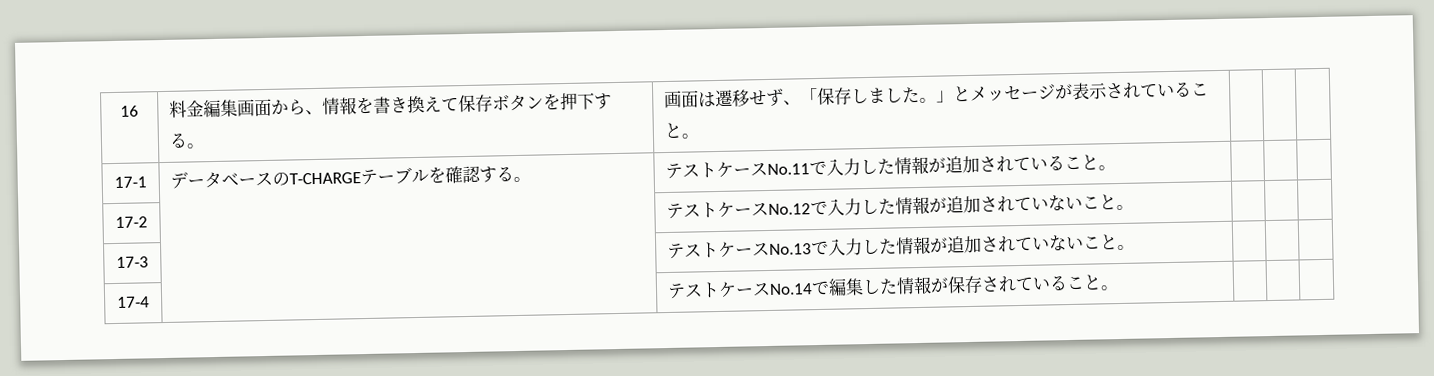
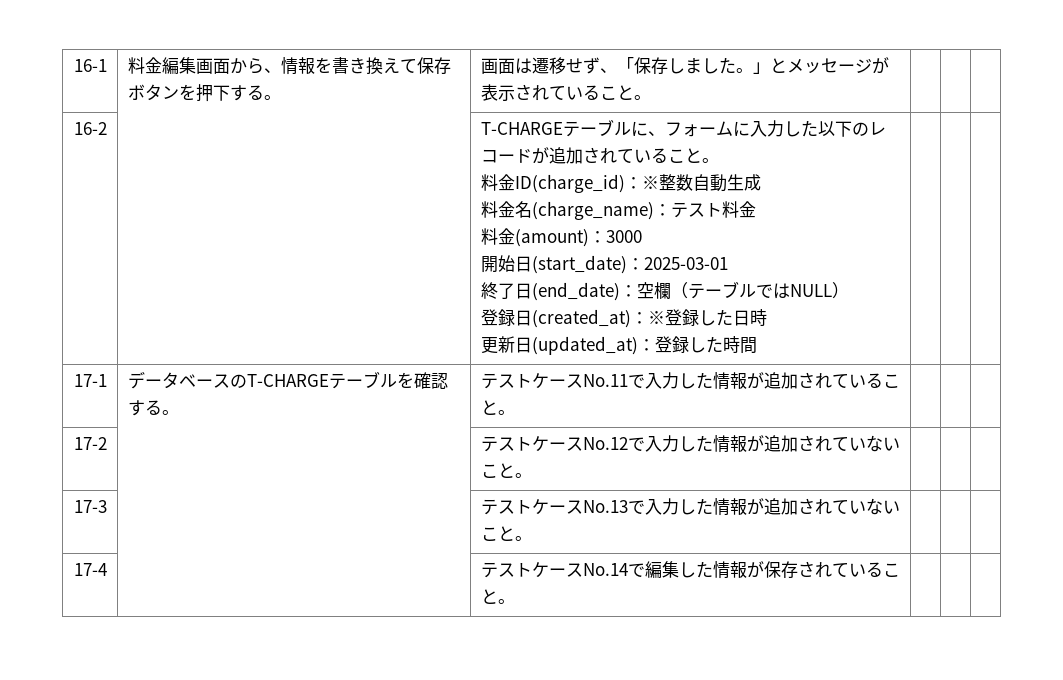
[120,105,139,117] 16 -> [73,59,107,72] 16-1
(701, 136) none -> [73,122,107,135] [480,119,886,137] [480,147,719,164] [480,174,761,193] [480,201,756,220] [480,228,642,247] [480,255,728,274] [480,281,849,301] [480,309,767,328] [480,336,757,355] // 16-2 | | T-CHARGEテーブルに、フォームに入力した以下のレコードが追加されていること。 // 料金ID(charge_id)：※整数自動生成 // 料金名(charge_name)：テスト料金 // 料金(amount)：3000 // 開始日(start_date)：2025-03-01 // 終了日(end_date)：空欄（テーブルではNULL） // 登録日(created_at)：※登録した日時 // 更新日(updated_at)：登録した時間 | | |

